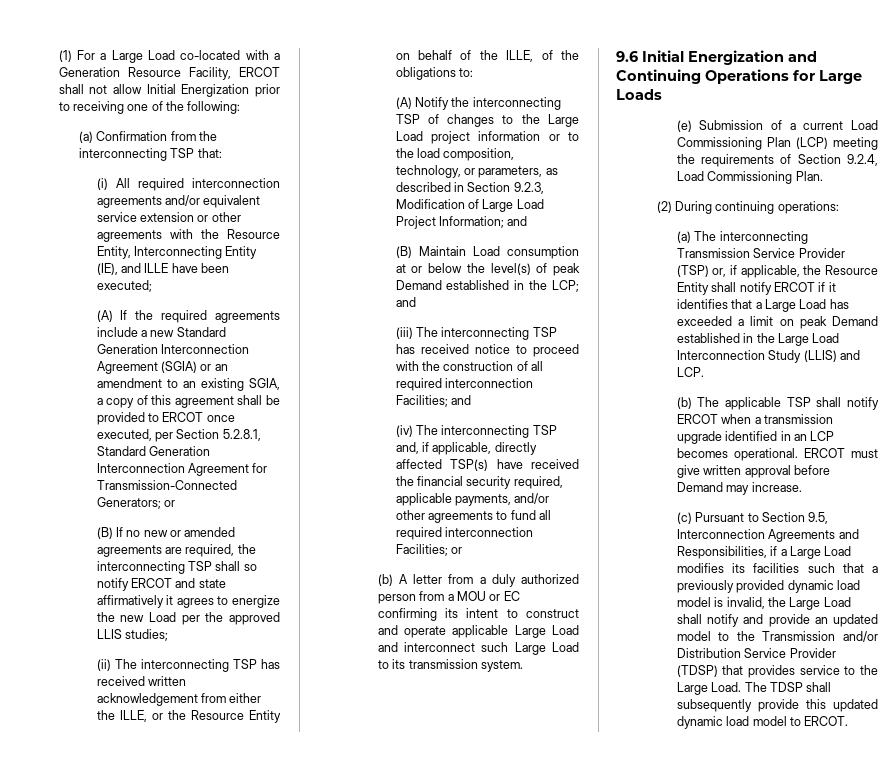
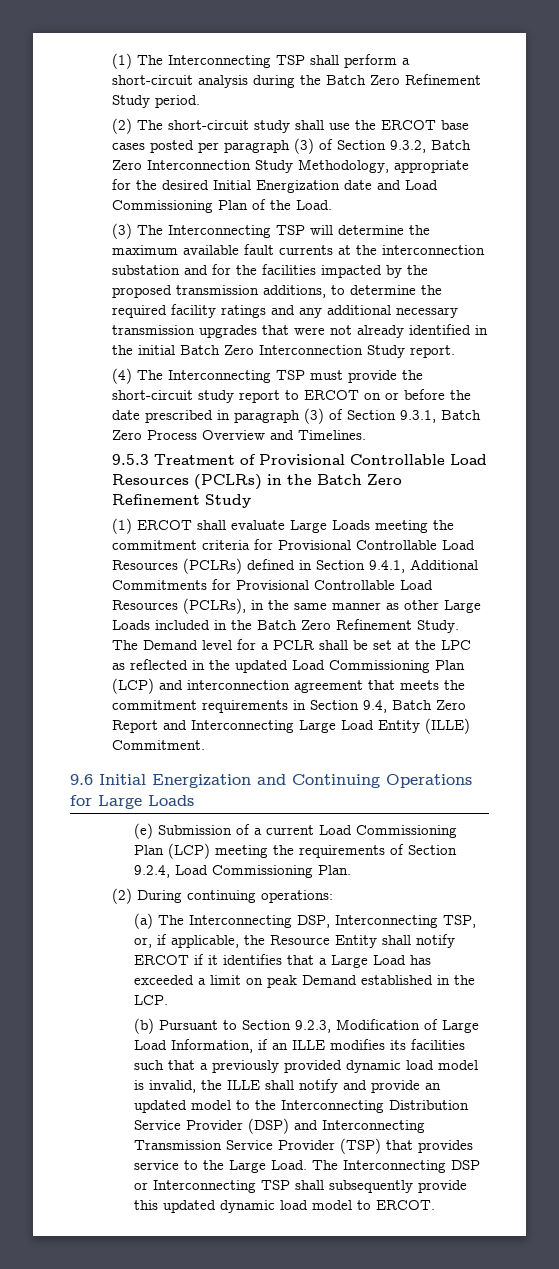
[58,50,280,63] [58,67,280,80] [58,84,280,97] [58,101,241,114] [78,131,217,143] [78,148,222,161] [96,178,280,191] [96,195,261,208] [96,212,241,222] [96,229,280,242] [96,246,258,259] [96,263,230,275] [96,280,152,292] [96,310,280,323] [96,327,226,337] [96,344,249,354] [96,361,228,374] [96,378,280,391] [96,395,280,408] [96,412,235,425] [96,429,261,442] [96,446,210,456] [96,463,268,476] [96,480,237,490] [96,497,175,509] [96,527,236,539] [96,544,256,557] [96,561,257,574] [96,578,226,591] [96,595,280,608] [96,612,280,625] [96,629,168,641] [96,659,280,672] [96,676,186,686] [96,693,262,706] [96,710,282,723] [395,50,579,62] [395,67,473,80] [395,97,561,110] [395,114,579,127] [395,131,579,144] [395,148,515,161] [395,165,558,178] [395,182,544,194] [395,199,544,212] [395,216,528,229] [395,246,579,259] [395,263,580,276] [395,280,579,292] [395,297,416,307] [395,327,557,340] [395,344,579,357] [395,361,544,371] [395,378,533,391] [395,395,471,407] [395,425,557,438] [395,442,537,455] [395,459,579,471] [395,476,563,489] [395,493,550,506] [395,510,552,523] [395,527,533,540] [395,544,462,556] [377,574,579,587] [377,591,520,604] [377,608,579,621] [377,625,579,638] [377,642,579,655] [377,659,523,672] (1) For a Large Load co-located with a Generation Resource Facility, ERCOT shall not allow Initial Energization prior to receiving one of the following: // (a) Confirmation from the interconnecting TSP that: // (i) All required interconnection agreements and/or equivalent service extension or other agreements with the Resource Entity, Interconnecting Entity (IE), and ILLE have been executed; // (A) If the required agreements include a new Standard Generation Interconnection Agreement (SGIA) or an amendment to an existing SGIA, a copy of this agreement shall be provided to ERCOT once executed, per Section 5.2.8.1, Standard Generation Interconnection Agreement for Transmission-Connected Generators; or // (B) If no new or amended agreements are required, the interconnecting TSP shall so notify ERCOT and state affirmatively it agrees to energize the new Load per the approved LLIS studies; // (ii) The interconnecting TSP has received written acknowledgement from either the ILLE, or the Resource Entity on behalf of the ILLE, of the obligations to: // (A) Notify the interconnecting TSP of changes to the Large Load project information or to the load composition, technology, or parameters, as described in Section 9.2.3, Modification of Large Load Project Information; and // (B) Maintain Load consumption at or below the level(s) of peak Demand established in the LCP; and // (iii) The interconnecting TSP has received notice to proceed with the construction of all required interconnection Facilities; and // (iv) The interconnecting TSP and, if applicable, directly affected TSP(s) have received the financial security required, applicable payments, and/or other agreements to fund all required interconnection Facilities; or // (b) A letter from a duly authorized person from a MOU or EC confirming its intent to construct and operate applicable Large Load and interconnect such Large Load to its transmission system. -> [112,53,411,69] [112,74,482,88] [112,95,201,108] [112,118,470,134] [112,138,472,154] [112,159,470,173] [112,179,439,193] [112,199,333,213] [112,223,431,239] [112,244,486,255] [112,264,429,278] [112,285,443,298] [112,304,459,318] [112,324,489,338] [112,345,456,358] [112,368,424,384] [112,389,472,403] [112,408,482,424] [112,430,367,440] [112,454,488,465] [112,474,403,490] [112,494,252,508] [112,518,455,534] [112,539,476,550] [112,558,479,574] [112,579,434,590] [112,598,482,614] [112,619,460,633] [112,639,472,650] [112,659,466,673] [112,678,466,694] [112,700,467,713] [112,718,471,734] [112,740,206,750] (1) The Interconnecting TSP shall perform a short-circuit analysis during the Batch Zero Refinement Study period. // (2) The short-circuit study shall use the ERCOT base cases posted per paragraph (3) of Section 9.3.2, Batch Zero Interconnection Study Methodology, appropriate for the desired Initial Energization date and Load Commissioning Plan of the Load. // (3) The Interconnecting TSP will determine the maximum available fault currents at the interconnection substation and for the facilities impacted by the proposed transmission additions, to determine the required facility ratings and any additional necessary transmission upgrades that were not already identified in the initial Batch Zero Interconnection Study report. // (4) The Interconnecting TSP must provide the short-circuit study report to ERCOT on or before the date prescribed in paragraph (3) of Section 9.3.1, Batch Zero Process Overview and Timelines. // 9.5.3 Treatment of Provisional Controllable Load Resources (PCLRs) in the Batch Zero Refinement Study // (1) ERCOT shall evaluate Large Loads meeting the commitment criteria for Provisional Controllable Load Resources (PCLRs) defined in Section 9.4.1, Additional Commitments for Provisional Controllable Load Resources (PCLRs), in the same manner as other Large Loads included in the Batch Zero Refinement Study. The Demand level for a PCLR shall be set at the LPC as reflected in the updated Load Commissioning Plan (LCP) and interconnection agreement that meets the commitment requirements in Section 9.4, Batch Zero Report and Interconnecting Large Load Entity (ILLE) Commitment.
[719,231,808,244] [676,248,845,258] [676,265,709,277] interconnecting Transmission Service Provider (TSP) -> [188,915,476,928] Interconnecting DSP, Interconnecting TSP,
[777,333,840,346] [676,350,860,363] [676,367,704,377] [676,397,879,410] [676,414,833,424] [676,431,835,444] [676,448,878,461] [676,465,830,478] [676,482,802,495] [676,512,829,524] [676,529,859,542] [676,546,852,559] Large Load Interconnection Study (LLIS) and LCP. // (b) The applicable TSP shall notify ERCOT when a transmission upgrade identified in an LCP becomes operational. ERCOT must give written approval before Demand may increase. // (c) Pursuant to Section 9.5, Interconnection Agreements and Responsibilities, if a Large Load -> [133,995,168,1005] [133,1018,479,1034] [133,1039,325,1053] LCP. // (b) Pursuant to Section 9.2.3, Modification of Large Load Information, if an ILLE
[789,597,851,610] Large Load -> [226,1080,260,1090] ILLE
[762,631,878,642] Transmission and/or -> [280,1100,384,1113] Interconnecting
[676,665,718,677] (TDSP) -> [247,1118,425,1134] [133,1138,381,1154] (DSP) and Interconnecting Transmission Service Provider (TSP)
[769,682,803,692] TDSP -> [342,1160,480,1173] [133,1180,290,1193] Interconnecting DSP or Interconnecting TSP

